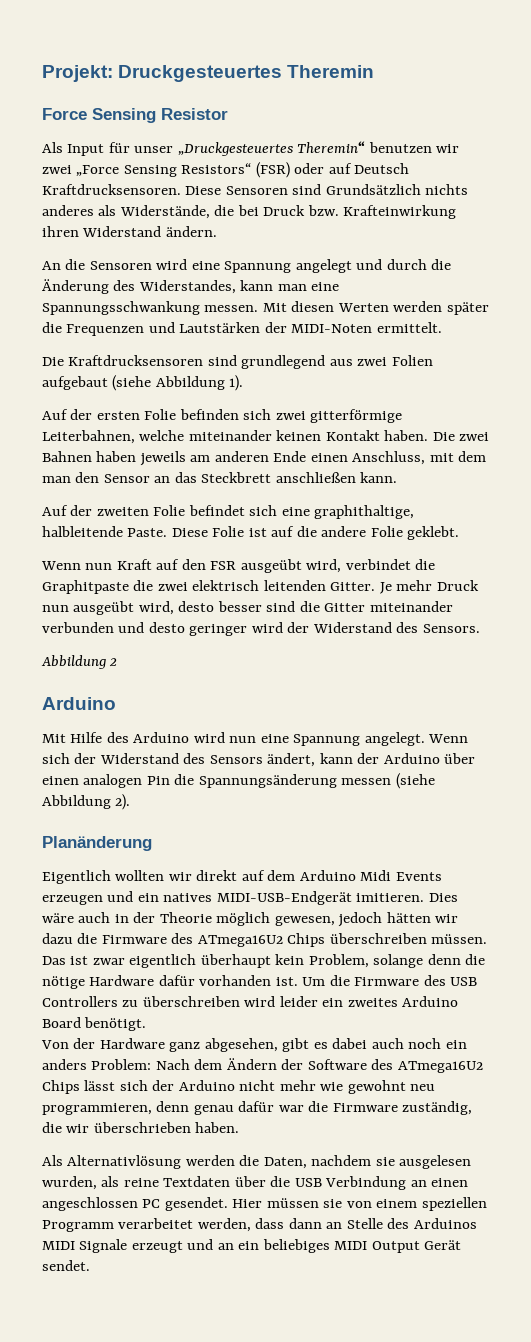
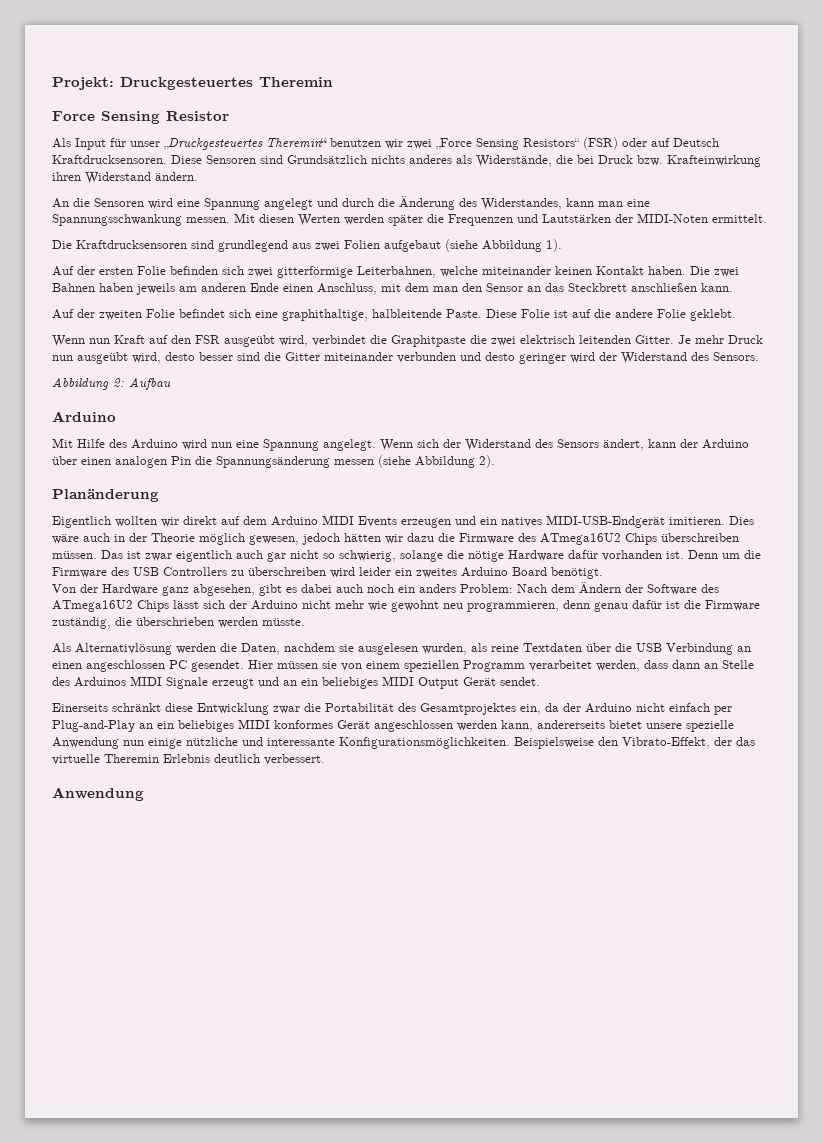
[109,658,118,667] 2 -> [113,377,171,390] 2: Aufbau
[360,870,392,881] Midi -> [322,515,354,525] MIDI
[200,954,461,968] überhaupt kein Problem, solange denn -> [236,550,443,562] auch gar nicht so schwierig, solange
[302,977,326,986] Um -> [688,550,740,559] Denn um
[278,1105,304,1112] war -> [666,601,680,609] ist
[66,1122,240,1133] wir überschrieben haben. -> [136,617,305,628] überschrieben werden müsste.
(90, 1265) none -> [52,703,732,715] [52,719,734,732] [52,737,755,749] [52,754,325,765] [52,787,144,801] // Einerseits schränkt diese Entwicklung zwar die Portabilität des Gesamtprojektes ein, da der Arduino nicht einfach per Plug-and-Play an ein beliebiges MIDI konformes Gerät angeschlossen werden kann, andererseits bietet unsere spezielle Anwendung nun einige nützliche und interessante Konfigurationsmöglichkeiten. Beispielsweise den Vibrato-Effekt, der das virtuelle Theremin Erlebnis deutlich verbessert. // Anwendung

